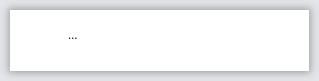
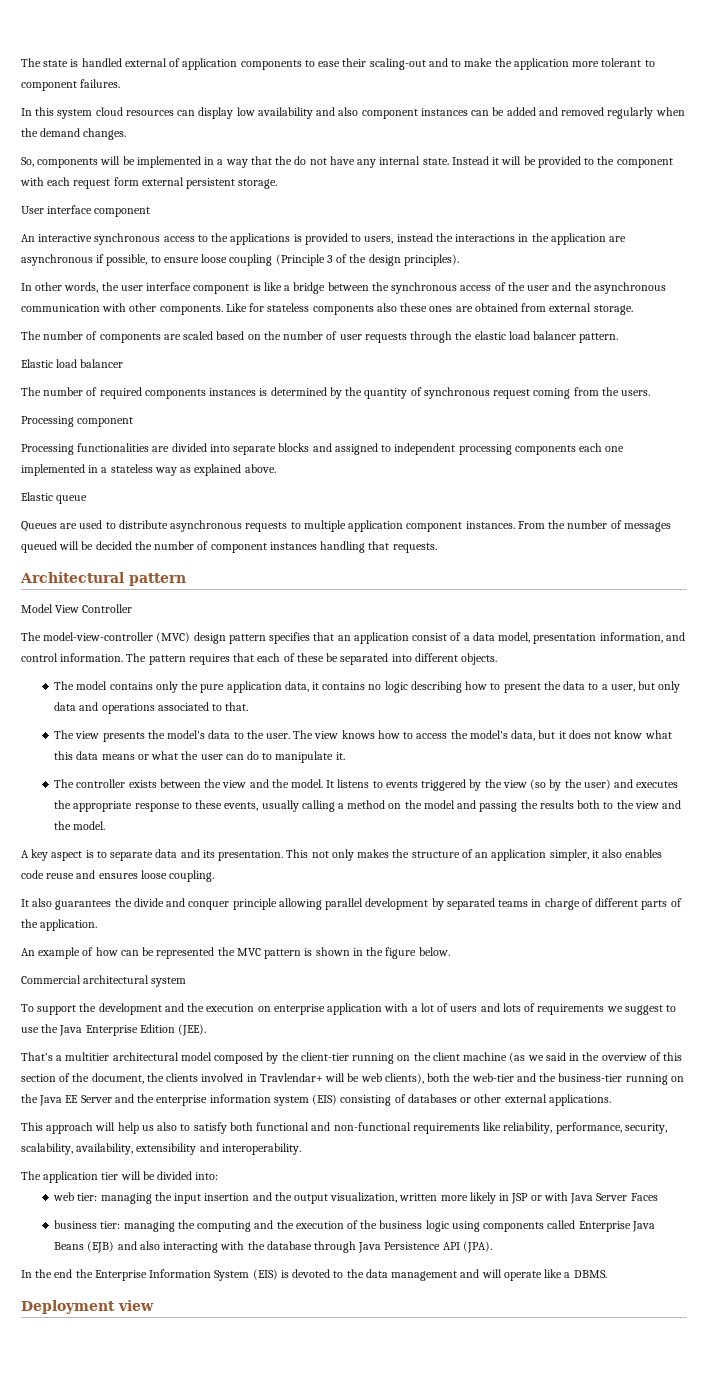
[68,37,77,39] … -> [21,58,655,70] [21,79,121,91] [21,107,685,119] [21,128,127,140] [21,156,673,168] [20,177,278,189] [21,205,151,217] [21,233,627,245] [21,254,459,266] [21,282,666,294] [21,303,633,315] [21,331,619,343] [21,359,124,368] [21,387,651,399] [21,416,134,427] [21,443,625,455] [21,464,276,476] [21,492,88,504] [21,520,671,532] [21,541,437,553] [20,572,186,586] [21,604,133,613] [21,632,685,644] [21,653,498,665] [54,681,681,693] [54,702,249,714] [54,730,672,742] [54,751,345,763] [54,779,679,791] [54,800,682,812] [54,821,106,830] [21,849,663,861] [21,870,215,882] [21,898,682,910] [21,919,98,931] [21,947,450,959] [21,975,187,987] [21,1003,677,1015] [21,1024,207,1036] [21,1052,683,1064] [21,1073,684,1085] [21,1094,611,1106] [21,1122,667,1134] [21,1143,301,1155] [21,1171,219,1183] [53,1192,658,1204] [54,1220,655,1232] [54,1241,492,1253] [21,1269,607,1281] [21,1300,154,1314] The state is handled external of application components to ease their scaling-out and to make the application more tolerant to component failures. // In this system cloud resources can display low availability and also component instances can be added and removed regularly when the demand changes. // So, components will be implemented in a way that the do not have any internal state. Instead it will be provided to the component with each request form external persistent storage. // User interface component // An interactive synchronous access to the applications is provided to users, instead the interactions in the application are asynchronous if possible, to ensure loose coupling (Principle 3 of the design principles). // In other words, the user interface component is like a bridge between the synchronous access of the user and the asynchronous communication with other components. Like for stateless components also these ones are obtained from external storage. // The number of components are scaled based on the number of user requests through the elastic load balancer pattern. // Elastic load balancer // The number of required components instances is determined by the quantity of synchronous request coming from the users. // Processing component // Processing functionalities are divided into separate blocks and assigned to independent processing components each one implemented in a stateless way as explained above. // Elastic queue // Queues are used to distribute asynchronous requests to multiple application component instances. From the number of messages queued will be decided the number of component instances handling that requests. // Architectural pattern // Model View Controller // The model-view-controller (MVC) design pattern specifies that an application consist of a data model, presentation information, and control information. The pattern requires that each of these be separated into different objects. // The model contains only the pure application data, it contains no logic describing how to present the data to a user, but only data and operations associated to that. // The view presents the model's data to the user. The view knows how to access the model's data, but it does not know what this data means or what the user can do to manipulate it. // The controller exists between the view and the model. It listens to events triggered by the view (so by the user) and executes the appropriate response to these events, usually calling a method on the model and passing the results both to the view and the model. // A key aspect is to separate data and its presentation. This not only makes the structure of an application simpler, it also enables code reuse and ensures loose coupling. // It also guarantees the divide and conquer principle allowing parallel development by separated teams in charge of different parts of the application. // An example of how can be represented the MVC pattern is shown in the figure below. // Commercial architectural system // To support the development and the execution on enterprise application with a lot of users and lots of requirements we suggest to use the Java Enterprise Edition (JEE). // That’s a multitier architectural model composed by the client-tier running on the client machine (as we said in the overview of this section of the document, the clients involved in Travlendar+ will be web clients), both the web-tier and the business-tier running on the Java EE Server and the enterprise information system (EIS) consisting of databases or other external applications. // This approach will help us also to satisfy both functional and non-functional requirements like reliability, performance, security, scalability, availability, extensibility and interoperability. // The application tier will be divided into: // web tier: managing the input insertion and the output visualization, written more likely in JSP or with Java Server Faces // business tier: managing the computing and the execution of the business logic using components called Enterprise Java Beans (EJB) and also interacting with the database through Java Persistence API (JPA). // In the end the Enterprise Information System (EIS) is devoted to the data management and will operate like a DBMS. // Deployment view

